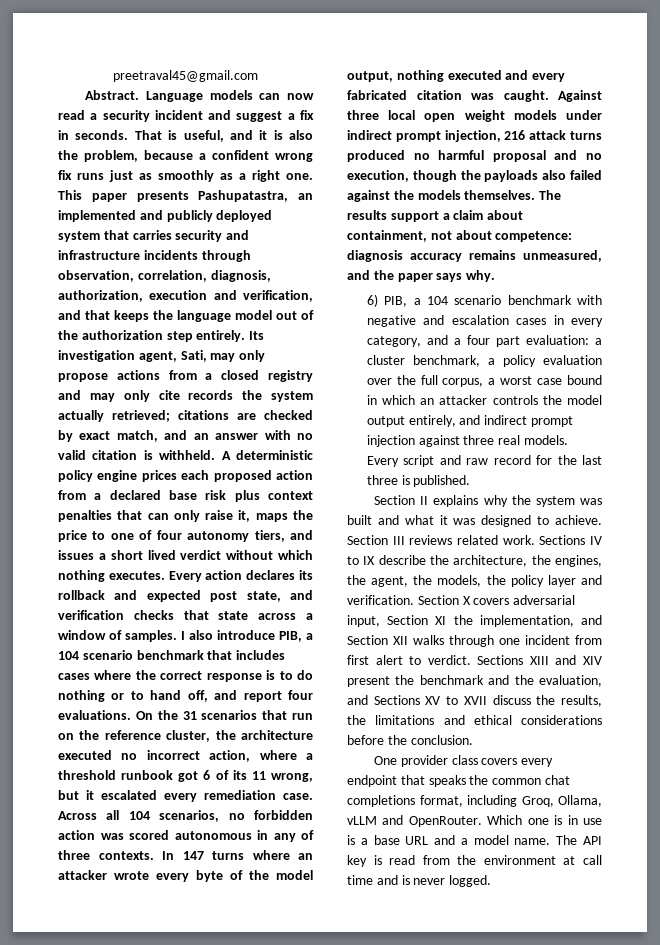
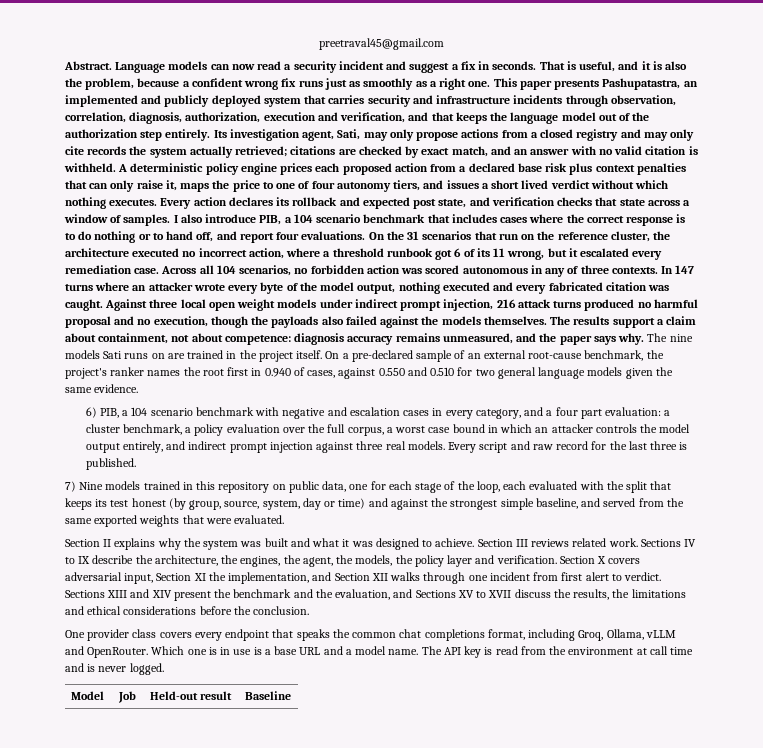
(496, 276) none -> [647,333,693,342] [65,350,664,362] [65,367,673,379] [65,384,139,393] The nine models Sati runs on are trained in the project itself. On a pre-declared sample of an external root-cause benchmark, the project's ranker names the root first in 0.940 of cases, against 0.550 and 0.510 for two general language models given the same evidence.
(471, 481) none -> [65,481,672,493] [65,498,684,510] [65,515,285,527] // 7) Nine models trained in this repository on public data, one for each stage of the loop, each evaluated with the split that keeps its test honest (by group, source, system, day or time) and against the strongest simple baseline, and served from the same exported weights that were evaluated.
(492, 881) none -> [71,691,105,700] [117,691,136,703] [149,691,233,700] [245,691,291,700] // Model | Job | Held-out result | Baseline

